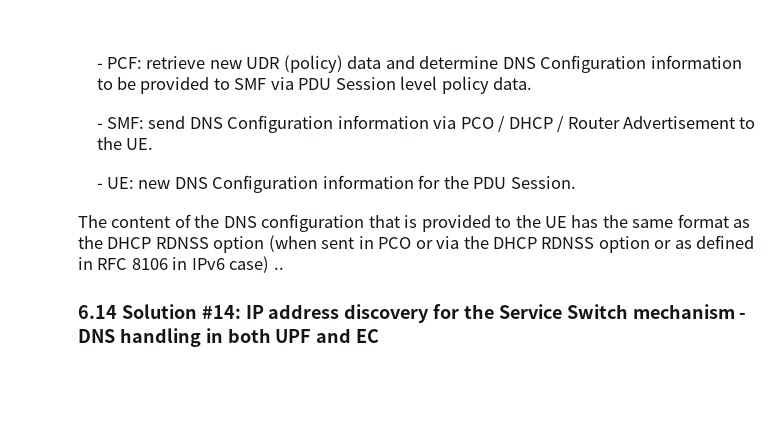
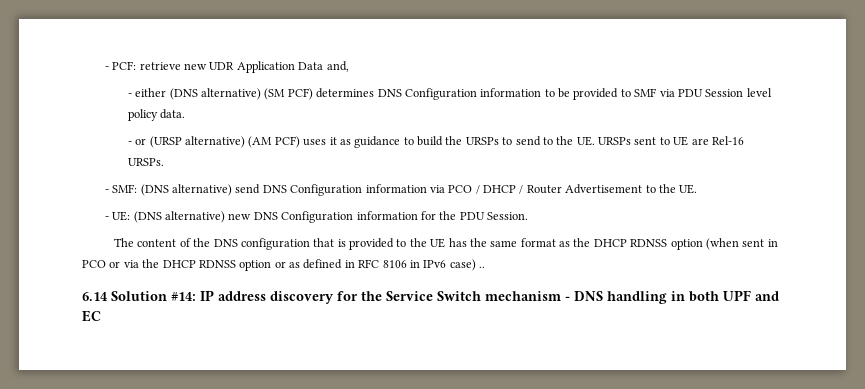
[283,55,499,73] (policy) data and determine -> [236,61,349,73] [127,88,375,100] Application Data and, // - either (DNS alternative) (SM PCF) determines
(533, 83) none -> [127,136,744,148] [127,158,164,166] // - or (URSP alternative) (AM PCF) uses it as guidance to build the URSPs to send to the UE. URSPs sent to UE are Rel-16 URSPs.
(145, 123) none -> [140,184,233,196] (DNS alternative)
(135, 183) none -> [133,211,226,223] (DNS alternative)

